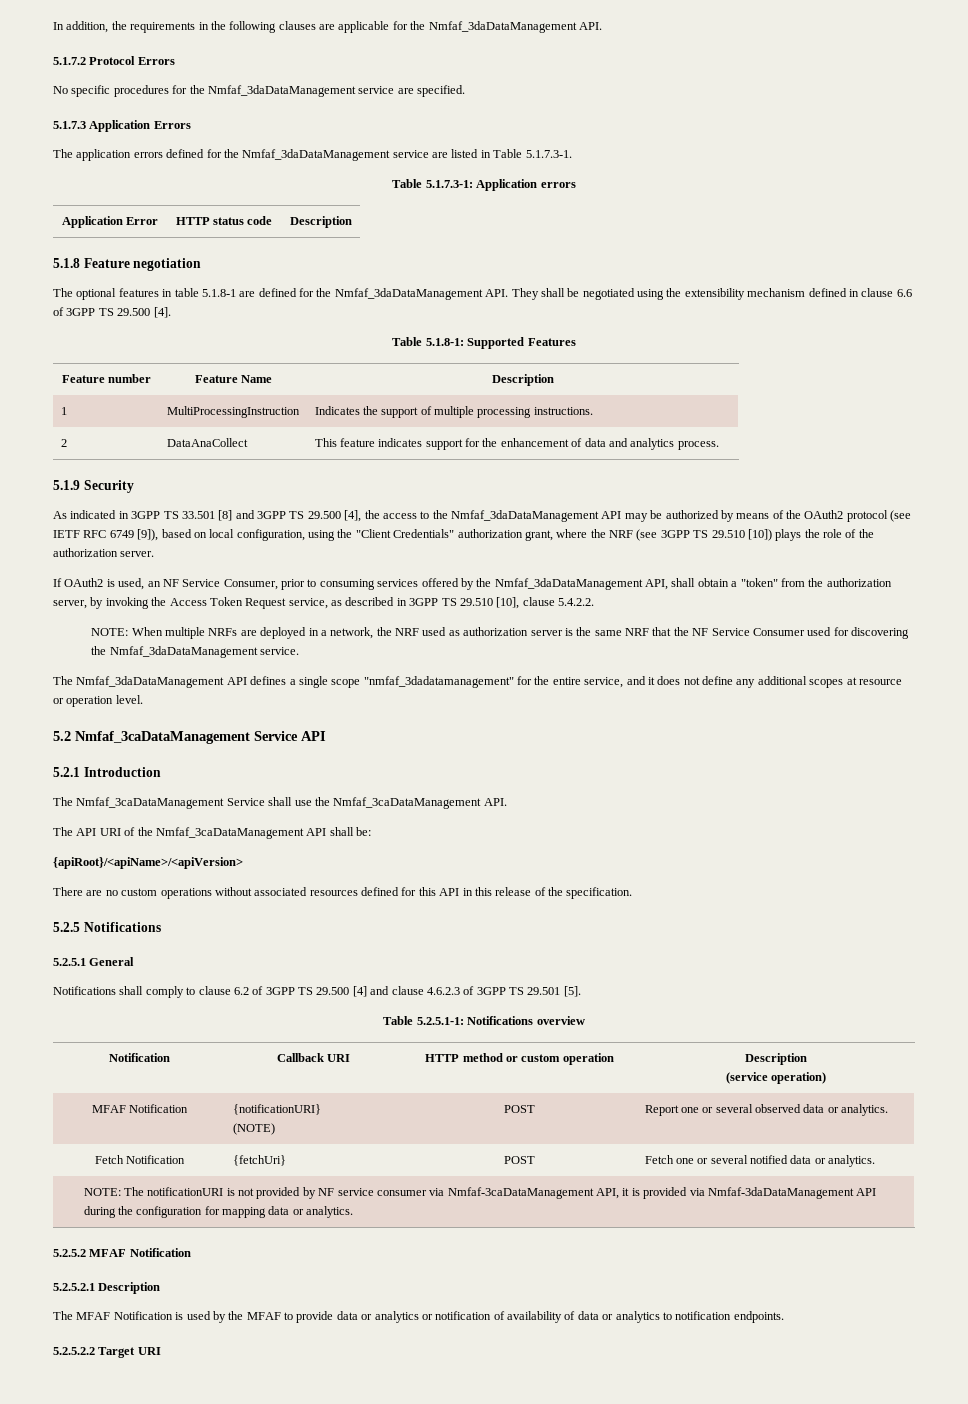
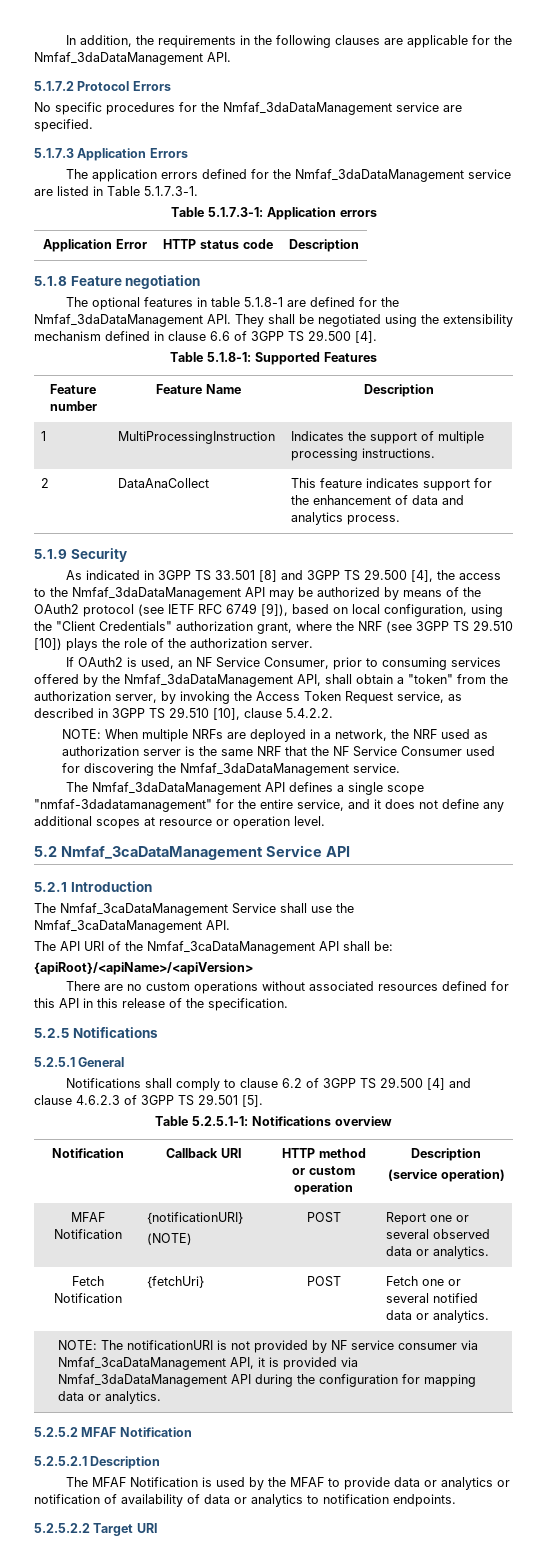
[363,676,514,688] "nmfaf_3dadatamanagement" -> [34,799,212,812] "nmfaf-3dadatamanagement"
[447,1187,594,1199] Nmfaf-3caDataManagement -> [57,1357,226,1370] Nmfaf_3caDataManagement
[707,1187,854,1199] Nmfaf-3daDataManagement -> [57,1374,227,1387] Nmfaf_3daDataManagement

